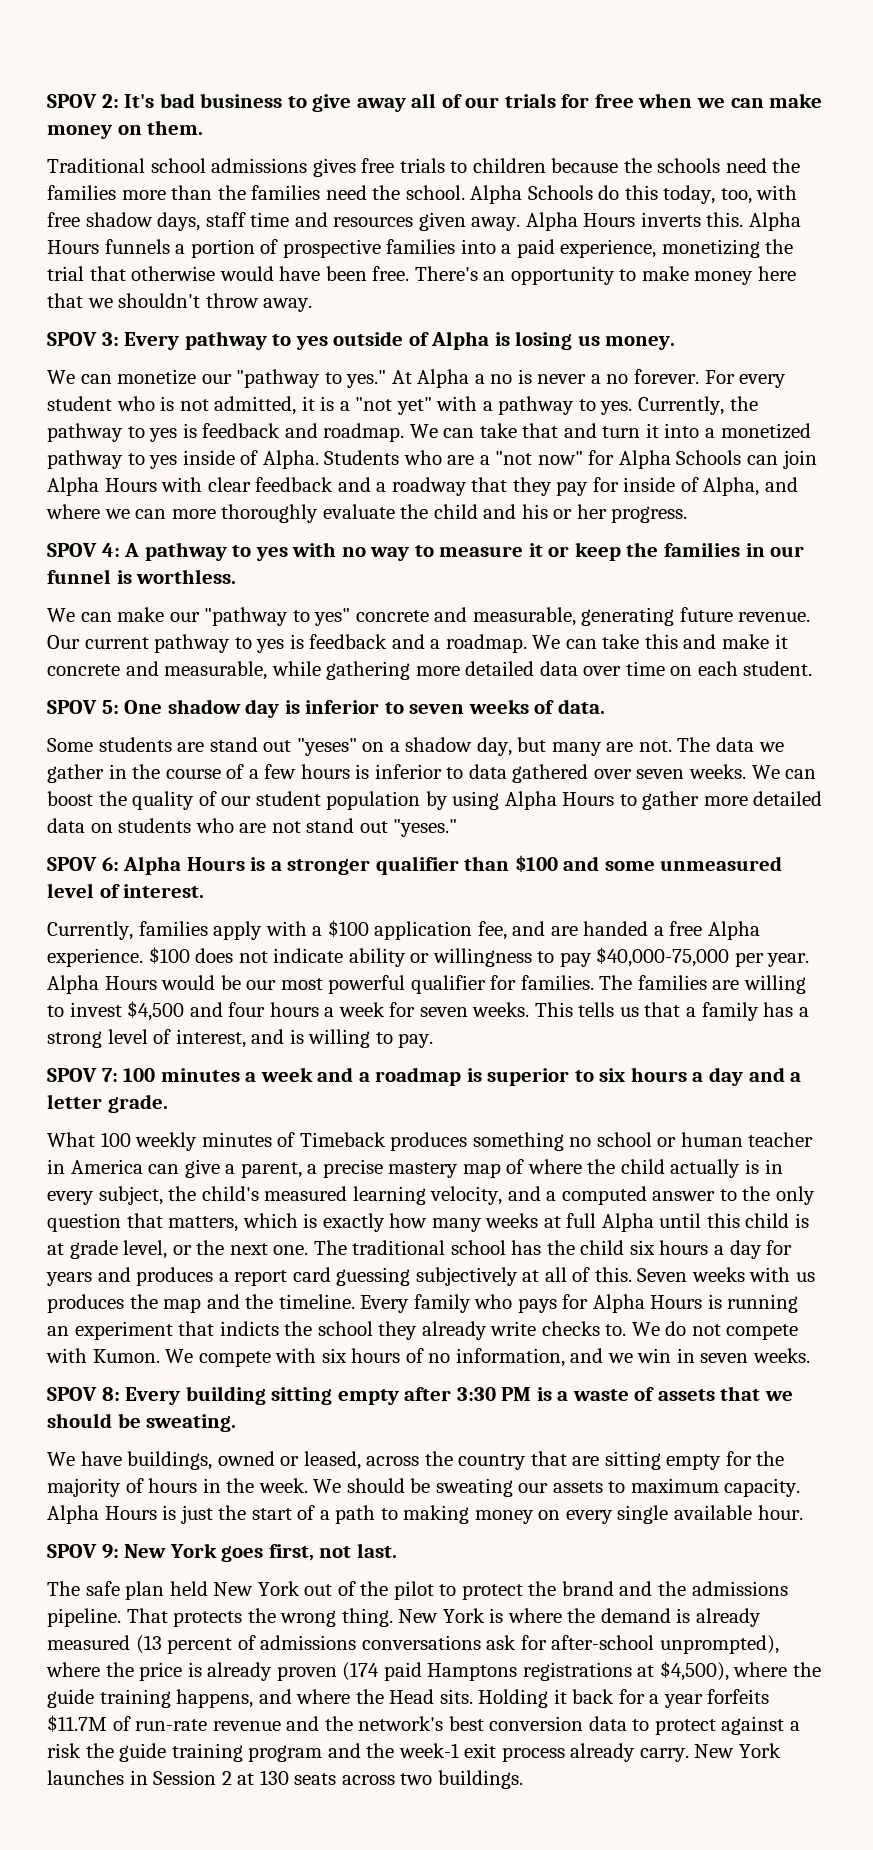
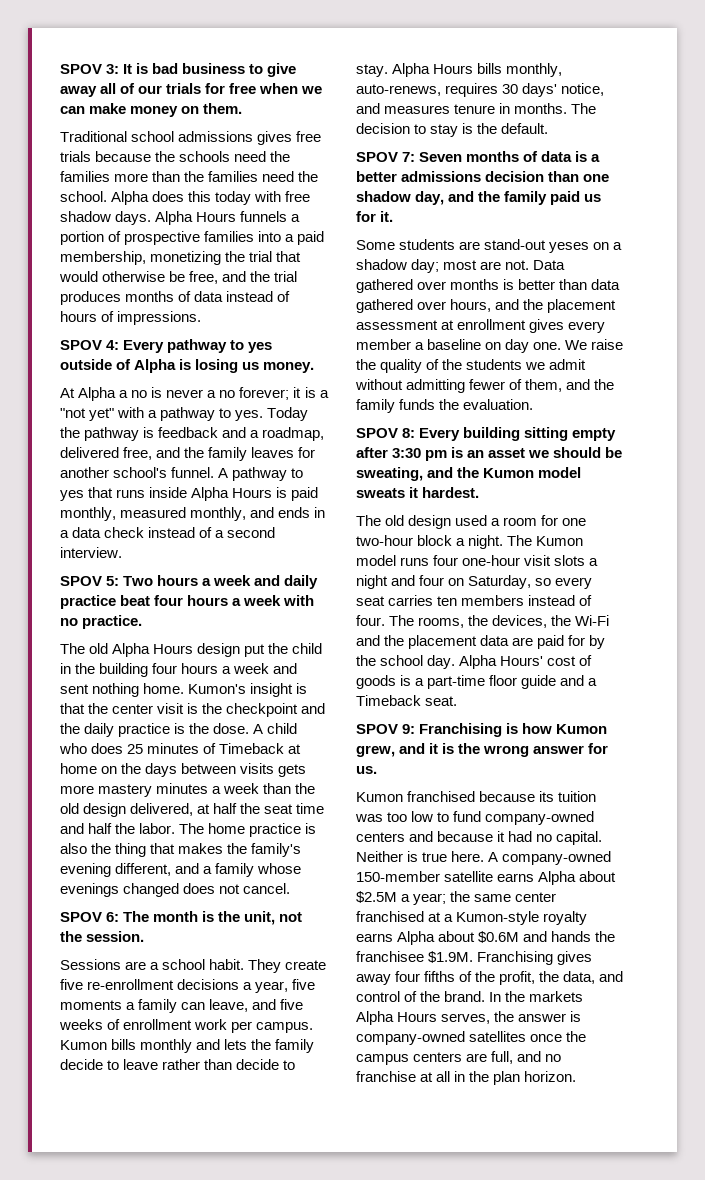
[47,94,155,108] SPOV 2: It's -> [60,63,149,74] SPOV 3: It is
[450,158,546,173] to children -> (91, 156) none
[527,185,798,204] [47,212,744,231] Schools do this today, too, with free shadow days, staff time and resources given away. Alpha Hours inverts this. -> [152,191,311,205] [60,211,152,225] does this today with free shadow days.
[560,239,657,258] experience, -> [60,251,146,265] membership,
[131,266,796,285] [47,293,313,312] [47,332,119,346] otherwise would have been free. There's an opportunity to make money here that we shouldn't throw away. // SPOV 3: -> [59,271,298,284] [60,291,291,305] [60,311,202,325] [60,340,120,350] would otherwise be free, and the trial produces months of data instead of hours of impressions. // SPOV 4:
[47,369,387,388] We can monetize our "pathway to yes." -> (315, 367) none
[634,369,787,388] [47,396,297,415] forever. For every student who is not admitted, -> [239,387,290,400] forever;
[638,396,725,415] Currently, -> [267,407,309,421] Today
[127,423,811,442] [47,450,817,469] [47,477,799,496] [46,504,688,523] [47,542,805,561] [47,569,237,584] [47,607,811,626] [47,634,788,653] [47,661,813,680] [47,699,605,718] [47,737,784,756] [47,764,817,783] [47,791,823,810] [47,818,458,837] [47,855,783,875] [47,883,205,898] [47,920,760,940] [47,947,810,967] [47,975,806,994] [47,1001,809,1021] [47,1029,434,1048] [47,1067,802,1086] [47,1094,168,1113] [47,1132,814,1151] [47,1159,783,1178] [47,1186,815,1205] [47,1213,810,1232] [47,1240,793,1259] [46,1267,816,1286] [47,1294,799,1313] [47,1321,799,1340] [46,1348,811,1367] to yes is feedback and roadmap. We can take that and turn it into a monetized pathway to yes inside of Alpha. Students who are a "not now" for Alpha Schools can join Alpha Hours with clear feedback and a roadway that they pay for inside of Alpha, and where we can more thoroughly evaluate the child and his or her progress. // SPOV 4: A pathway to yes with no way to measure it or keep the families in our funnel is worthless. // We can make our "pathway to yes" concrete and measurable, generating future revenue. Our current pathway to yes is feedback and a roadmap. We can take this and make it concrete and measurable, while gathering more detailed data over time on each student. // SPOV 5: One shadow day is inferior to seven weeks of data. // Some students are stand out "yeses" on a shadow day, but many are not. The data we gather in the course of a few hours is inferior to data gathered over seven weeks. We can boost the quality of our student population by using Alpha Hours to gather more detailed data on students who are not stand out "yeses." // SPOV 6: Alpha Hours is a stronger qualifier than $100 and some unmeasured level of interest. // Currently, families apply with a $100 application fee, and are handed a free Alpha experience. $100 does not indicate ability or willingness to pay $40,000-75,000 per year. Alpha Hours would be our most powerful qualifier for families. The families are willing to invest $4,500 and four hours a week for seven weeks. This tells us that a family has a strong level of interest, and is willing to pay. // SPOV 7: 100 minutes a week and a roadmap is superior to six hours a day and a letter grade. // What 100 weekly minutes of Timeback produces something no school or human teacher in America can give a parent, a precise mastery map of where the child actually is in every subject, the child's measured learning velocity, and a computed answer to the only question that matters, which is exactly how many weeks at full Alpha until this child is at grade level, or the next one. The traditional school has the child six hours a day for years and produces a report card guessing subjectively at all of this. Seven weeks with us produces the map and the timeline. Every family who pays for Alpha Hours is running an experiment that indicts the school they already write checks to. We do not compete with Kumon. We compete with six hours of no information, and we win in seven weeks. -> [143,427,325,441] [60,447,316,461] [60,467,304,481] [60,487,319,501] [60,507,326,521] [60,527,276,538] [60,547,122,558] [60,575,319,589] [60,595,315,609] [60,615,143,629] [60,643,323,657] [60,663,298,677] [60,683,308,697] [60,703,326,717] [60,723,298,737] [59,743,302,754] [60,763,307,777] [60,783,316,797] [60,803,325,817] [60,823,317,837] [60,843,302,857] [60,863,302,877] [60,883,291,897] [60,911,303,925] [60,931,145,942] [60,959,327,973] [60,979,316,993] [60,999,304,1013] [59,1019,314,1033] [60,1039,315,1053] [60,1059,296,1070] [356,63,563,77] [356,83,605,97] [356,103,597,114] [356,123,549,137] [356,151,601,162] [356,171,610,182] [356,191,602,205] [356,211,394,222] [356,239,623,253] [356,259,566,273] [356,279,621,293] [356,299,617,313] [356,319,606,333] [356,339,624,353] [356,359,587,373] [355,379,615,393] [356,399,534,413] is feedback and a roadmap, delivered free, and the family leaves for another school's funnel. A pathway to yes that runs inside Alpha Hours is paid monthly, measured monthly, and ends in a data check instead of a second interview. // SPOV 5: Two hours a week and daily practice beat four hours a week with no practice. // The old Alpha Hours design put the child in the building four hours a week and sent nothing home. Kumon's insight is that the center visit is the checkpoint and the daily practice is the dose. A child who does 25 minutes of Timeback at home on the days between visits gets more mastery minutes a week than the old design delivered, at half the seat time and half the labor. The home practice is also the thing that makes the family's evening different, and a family whose evenings changed does not cancel. // SPOV 6: The month is the unit, not the session. // Sessions are a school habit. They create five re-enrollment decisions a year, five moments a family can leave, and five weeks of enrollment work per campus. Kumon bills monthly and lets the family decide to leave rather than decide to stay. Alpha Hours bills monthly, auto-renews, requires 30 days' notice, and measures tenure in months. The decision to stay is the default. // SPOV 7: Seven months of data is a better admissions decision than one shadow day, and the family paid us for it. // Some students are stand-out yeses on a shadow day; most are not. Data gathered over months is better than data gathered over hours, and the placement assessment at enrollment gives every member a baseline on day one. We raise the quality of the students we admit without admitting fewer of them, and the family funds the evaluation.
[501,1386,794,1401] [47,1413,237,1432] [47,1451,785,1470] [47,1478,801,1497] [47,1505,803,1524] [47,1543,397,1562] [47,1581,788,1600] [47,1608,761,1627] [47,1635,779,1654] [46,1661,821,1681] [47,1689,770,1708] [47,1715,800,1735] [47,1743,781,1762] [47,1770,523,1789] PM is a waste of assets that we should be sweating. // We have buildings, owned or leased, across the country that are sitting empty for the majority of hours in the week. We should be sweating our assets to maximum capacity. Alpha Hours is just the start of a path to making money on every single available hour. // SPOV 9: New York goes first, not last. // The safe plan held New York out of the pilot to protect the brand and the admissions pipeline. That protects the wrong thing. New York is where the demand is already measured (13 percent of admissions conversations ask for after-school unprompted), where the price is already proven (174 paid Hamptons registrations at $4,500), where the guide training happens, and where the Head sits. Holding it back for a year forfeits $11.7M of run-rate revenue and the network's best conversion data to protect against a risk the guide training program and the week-1 exit process already carry. New York launches in Session 2 at 130 seats across two buildings. -> [425,447,623,461] [356,467,582,481] [356,487,480,498] [356,515,587,529] [356,535,584,549] [356,555,599,566] [356,575,593,589] [356,595,593,606] [356,615,610,628] [356,635,606,649] [356,655,593,669] [356,675,598,689] [356,695,458,706] [356,723,608,737] [356,743,609,757] [356,766,377,774] [356,791,597,802] [355,811,595,825] [356,831,603,845] [356,851,612,865] [356,871,617,885] [356,891,557,905] [356,911,588,925] [356,931,616,945] [356,951,593,965] [356,971,624,985] [356,991,584,1002] [356,1011,582,1025] [356,1031,587,1045] [356,1051,562,1065] [356,1071,577,1085] pm is an asset we should be sweating, and the Kumon model sweats it hardest. // The old design used a room for one two-hour block a night. The Kumon model runs four one-hour visit slots a night and four on Saturday, so every seat carries ten members instead of four. The rooms, the devices, the Wi-Fi and the placement data are paid for by the school day. Alpha Hours' cost of goods is a part-time floor guide and a Timeback seat. // SPOV 9: Franchising is how Kumon grew, and it is the wrong answer for us. // Kumon franchised because its tuition was too low to fund company-owned centers and because it had no capital. Neither is true here. A company-owned 150-member satellite earns Alpha about $2.5M a year; the same center franchised at a Kumon-style royalty earns Alpha about $0.6M and hands the franchisee $1.9M. Franchising gives away four fifths of the profit, the data, and control of the brand. In the markets Alpha Hours serves, the answer is company-owned satellites once the campus centers are full, and no franchise at all in the plan horizon.

